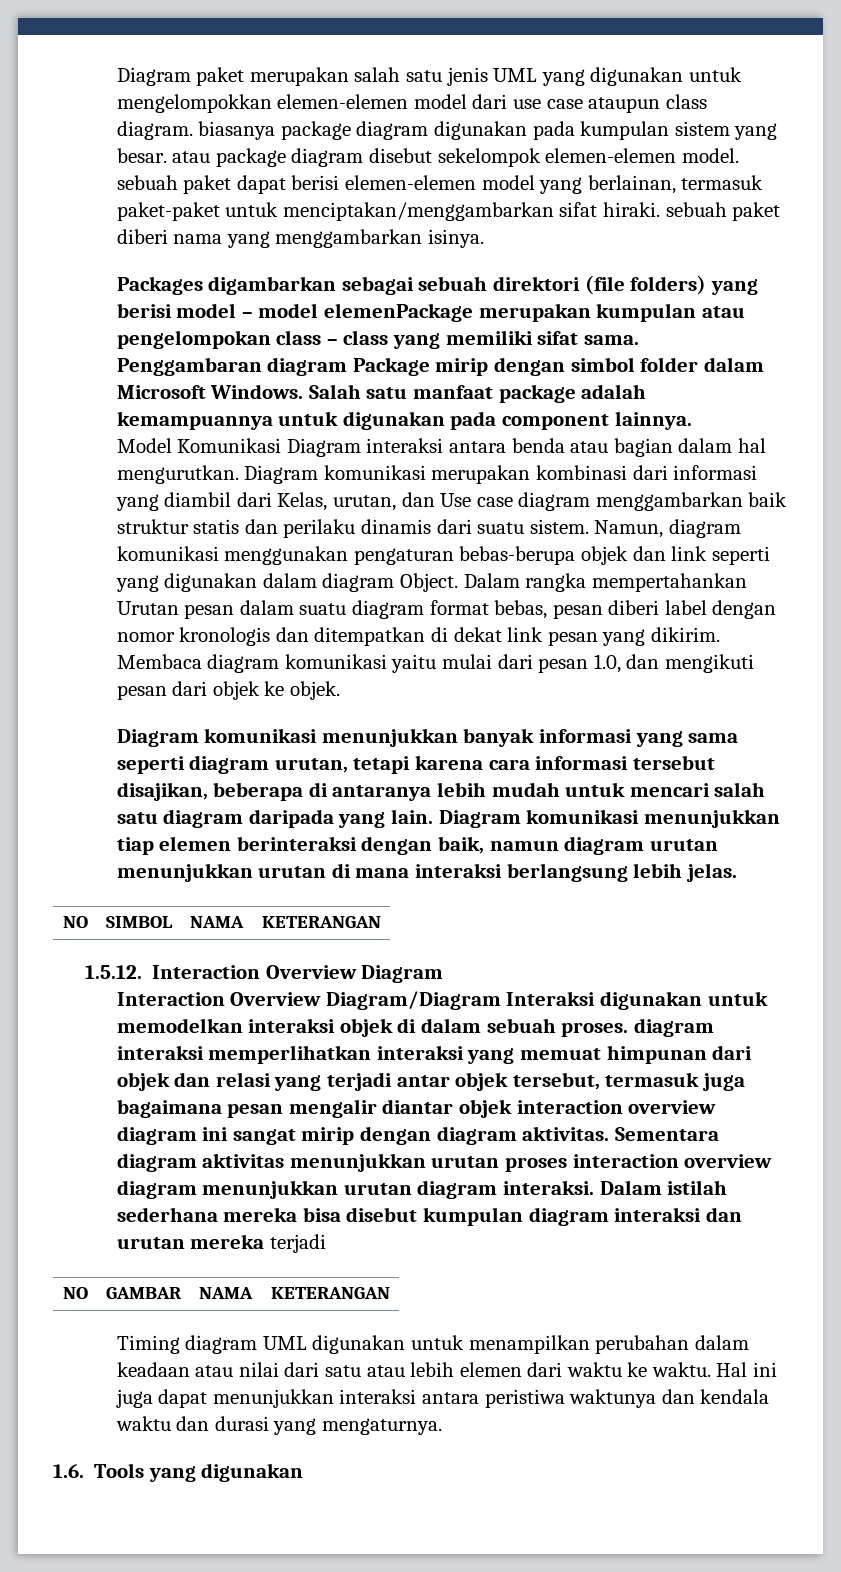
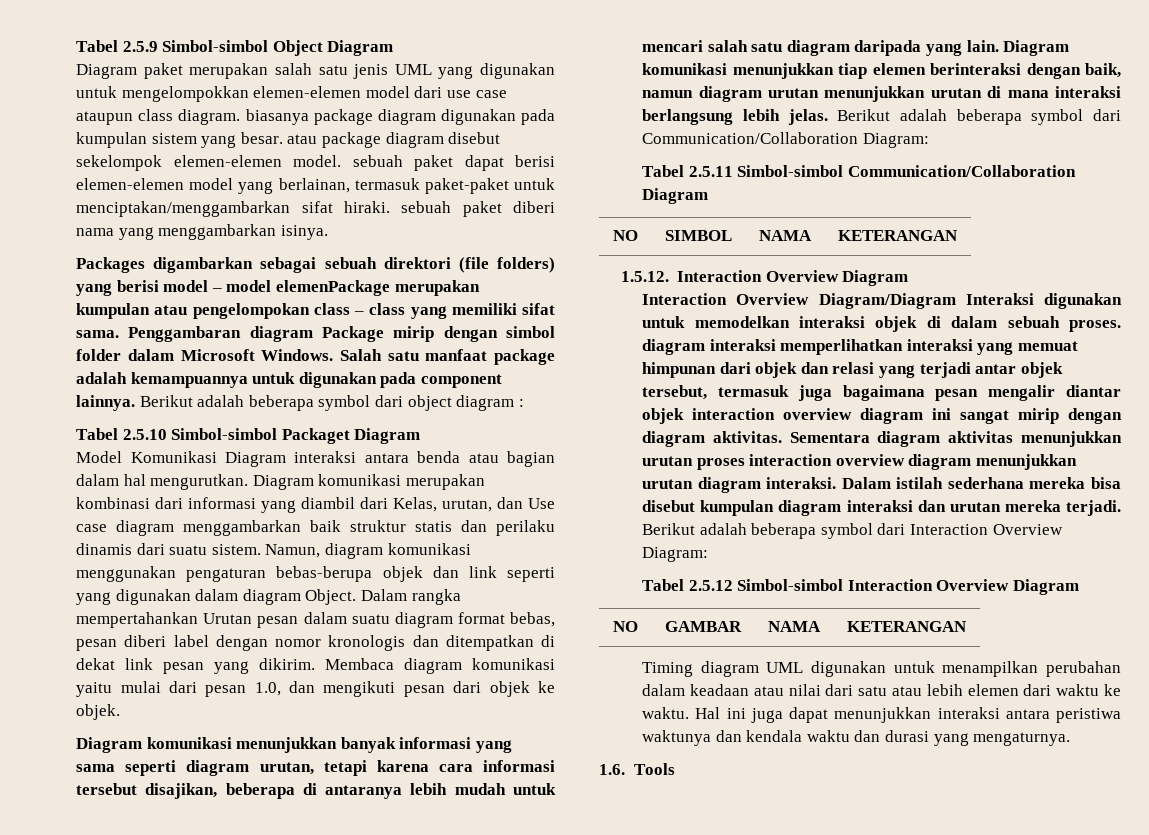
(116, 76) none -> [76,40,394,56] Tabel 2.5.9 Simbol-simbol Object Diagram //
(692, 420) none -> [139,395,524,411] [76,428,421,444] Berikut adalah beberapa symbol dari object diagram : // Tabel 2.5.10 Simbol-simbol Packaget Diagram
(737, 872) none -> [837,109,1121,125] [642,132,929,148] [642,165,1076,177] [642,188,709,204] Berikut adalah beberapa symbol dari Communication/Collaboration Diagram: // Tabel 2.5.11 Simbol-simbol Communication/Collaboration Diagram
[269,1234,326,1253] terjadi -> [1066,500,1121,516] [642,523,1063,539] [642,547,709,562] [642,579,1080,595] terjadi. Berikut adalah beberapa symbol dari Interaction Overview Diagram: // Tabel 2.5.12 Simbol-simbol Interaction Overview Diagram
[148,1463,304,1482] yang digunakan -> (675, 769) none

